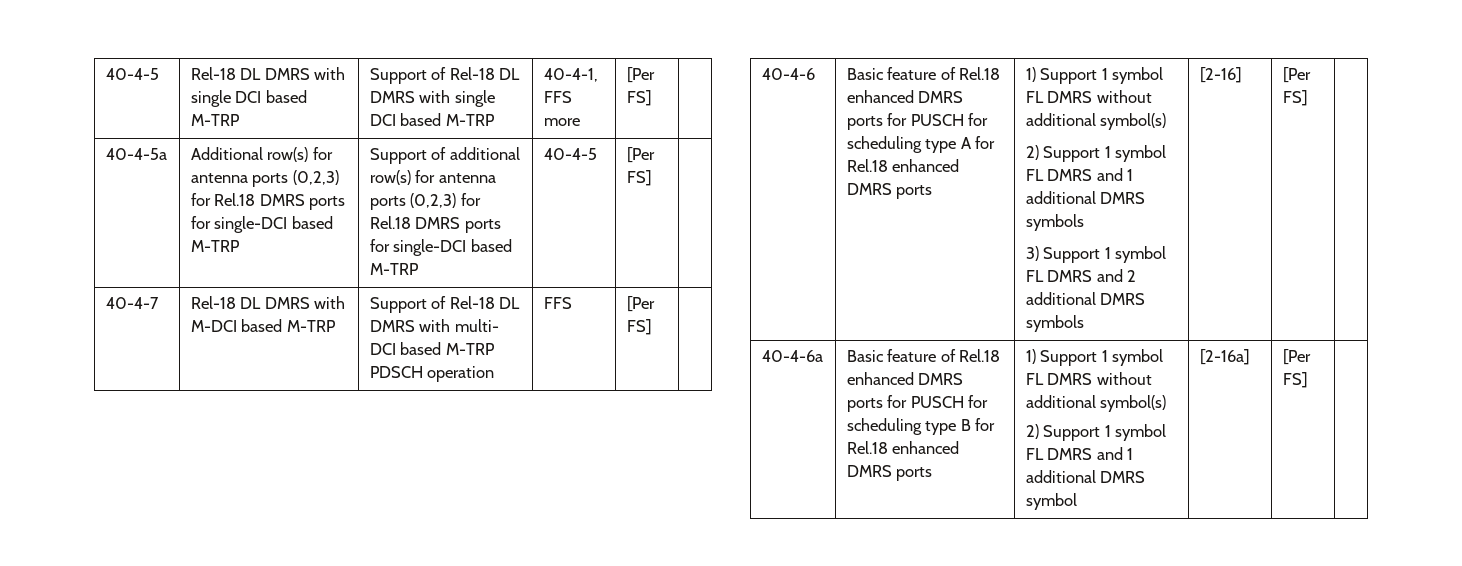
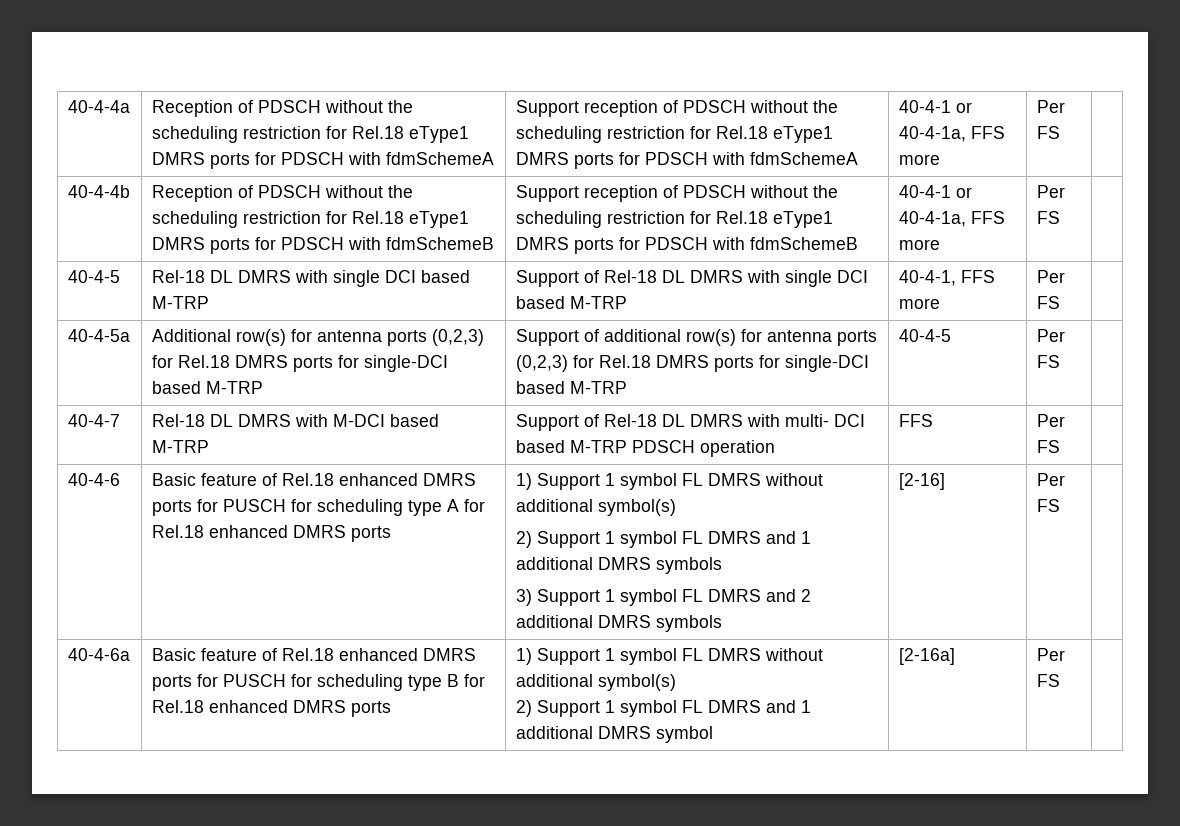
(105, 74) none -> [67,100,130,113] [151,100,413,117] [151,126,469,143] [151,152,494,169] [515,100,838,117] [515,126,833,143] [515,152,858,169] [898,100,972,113] [898,126,1005,142] [898,154,940,165] [1036,100,1065,113] [1036,126,1060,139] [67,185,130,198] [151,185,413,202] [151,211,469,228] [151,237,494,254] [515,185,838,202] [515,211,833,228] [515,237,858,254] [898,185,972,198] [898,211,1005,227] [898,239,940,250] [1036,185,1065,198] [1036,211,1060,224] 40-4-4a | Reception of PDSCH without the scheduling restriction for Rel.18 eType1 DMRS ports for PDSCH with fdmSchemeA | Support reception of PDSCH without the scheduling restriction for Rel.18 eType1 DMRS ports for PDSCH with fdmSchemeA | 40-4-1 or 40-4-1a, FFS more | Per FS | // 40-4-4b | Reception of PDSCH without the scheduling restriction for Rel.18 eType1 DMRS ports for PDSCH with fdmSchemeB | Support reception of PDSCH without the scheduling restriction for Rel.18 eType1 DMRS ports for PDSCH with fdmSchemeB | 40-4-1 or 40-4-1a, FFS more | Per FS | //
[626,67,655,83] [626,90,652,106] [Per FS] -> [1036,270,1065,283] [1036,296,1060,309] Per FS
[626,147,655,163] [626,170,652,186] [Per FS] -> [1036,329,1065,342] [1036,355,1060,368] Per FS
[626,296,655,312] [626,319,652,335] [Per FS] -> [1036,414,1065,427] [1036,440,1060,453] Per FS
[1282,67,1311,83] [1282,90,1308,106] [Per FS] -> [1036,473,1065,486] [1036,499,1060,512] Per FS
[1282,349,1311,365] [1282,372,1308,388] [Per FS] -> [1036,648,1065,661] [1036,674,1060,687] Per FS

